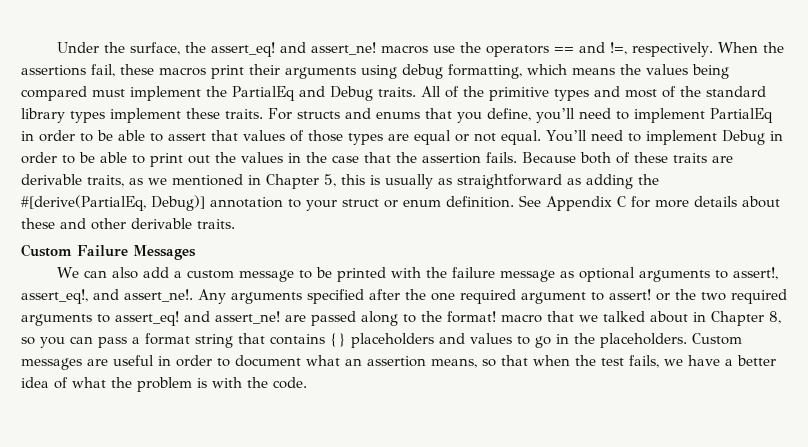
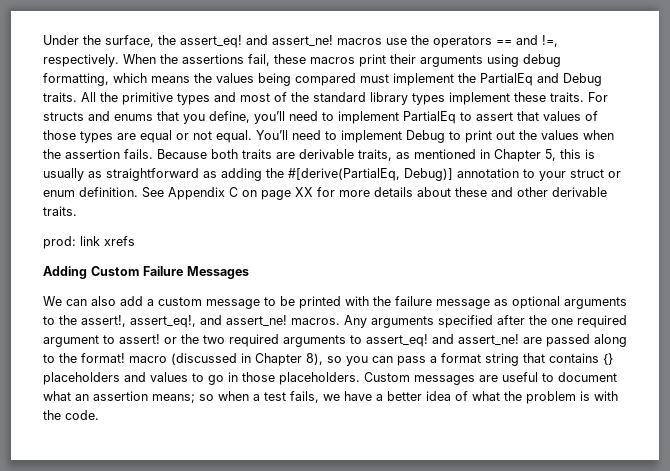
[445,86,459,98] of -> (96, 97) none
[21,130,145,142] in order to be able -> (456, 117) none
[769,131,783,141] [21,152,127,164] in order to be able -> (445, 136) none
[288,152,391,163] in the case that -> [583,130,614,140] when
[616,152,668,164] of these -> (238, 154) none
[148,178,167,185] we -> (410, 155) none
(626, 201) none -> [242,187,313,200] on page XX
(235, 224) none -> [43,236,135,249] [43,266,87,279] prod: link xrefs // Adding
(728, 274) none -> [59,315,77,325] the
[124,289,193,302] assert_ne!. -> [226,315,340,327] assert_ne! macros.
[547,311,781,326] that we talked about in Chapter 8, -> [171,353,323,366] (discussed in Chapter 8),
[574,333,595,344] the -> [242,372,275,382] those
[158,355,212,367] in order -> (538, 377) none
[431,355,596,368] means, so that when the -> [152,391,260,403] means; so when a

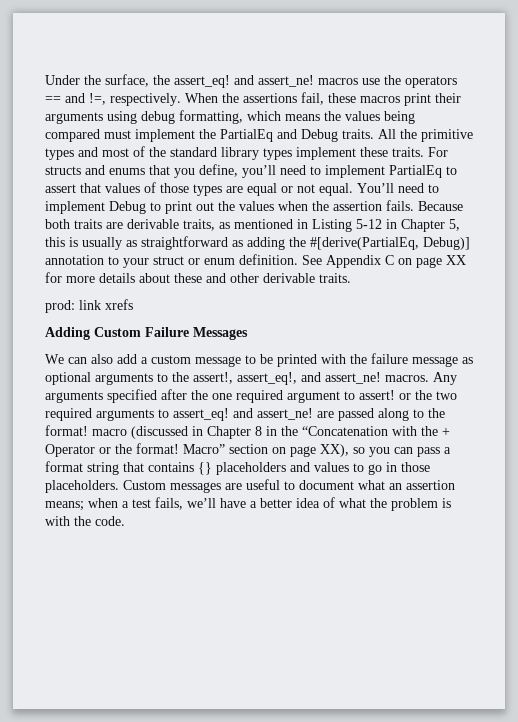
(490, 154) none -> [312,219,397,232] Listing 5-12 in
[306,353,323,365] 8), -> [255,426,450,436] [45,443,349,457] 8 in the “Concatenation with the + Operator or the format! Macro” section on page XX),
[199,394,214,401] so -> (84, 506) none
[323,394,340,401] we -> [187,498,216,508] we’ll

